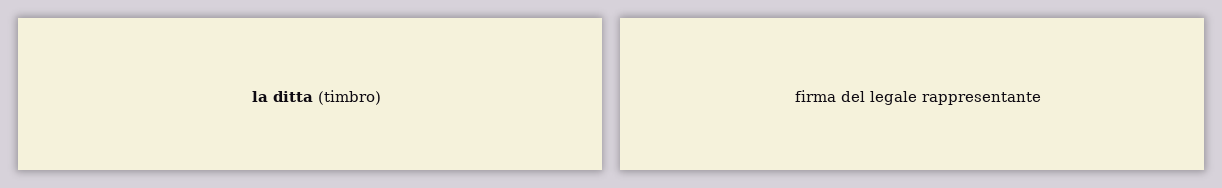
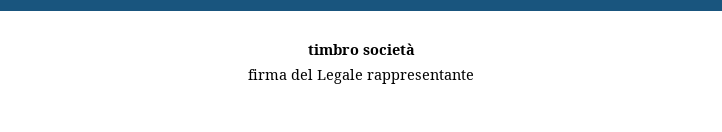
[251,90,381,105] la ditta (timbro) -> [307,43,415,55] timbro società
[870,91,917,105] legale -> [317,69,363,84] Legale

